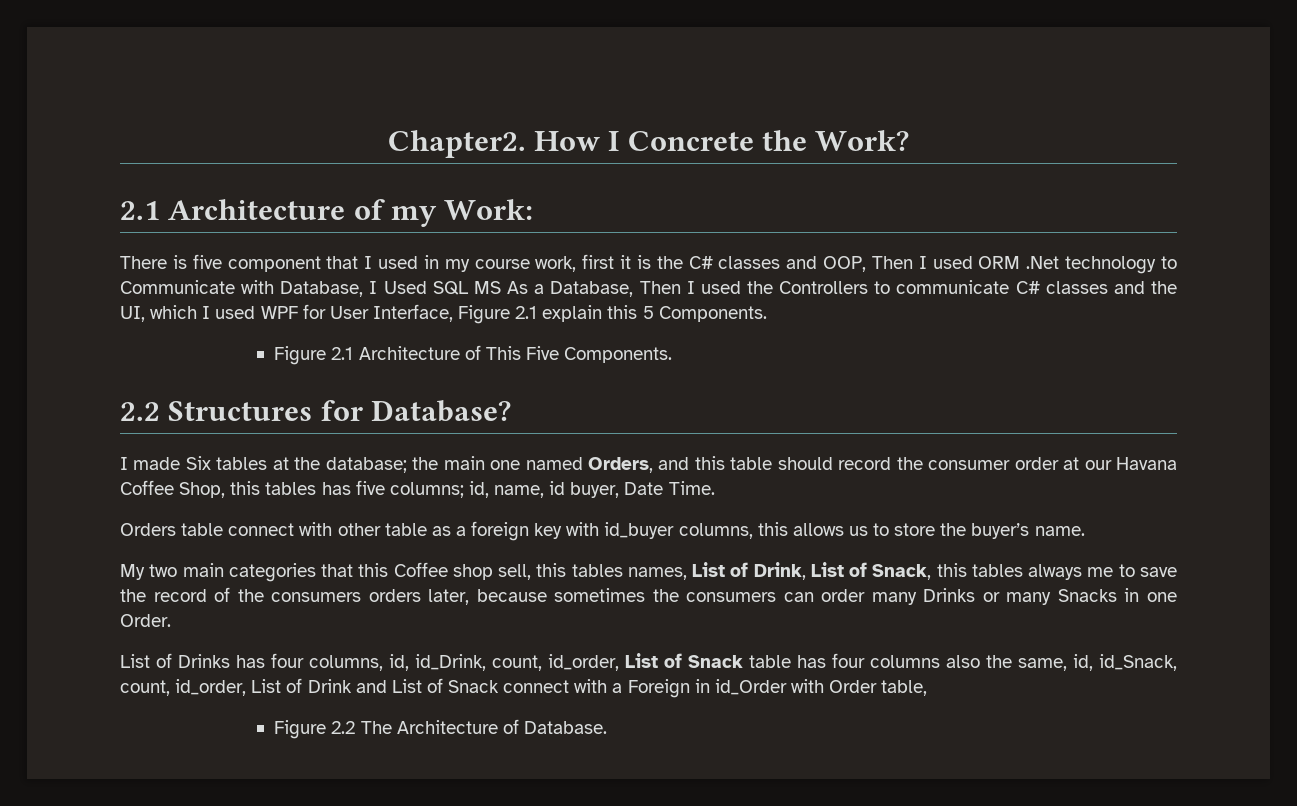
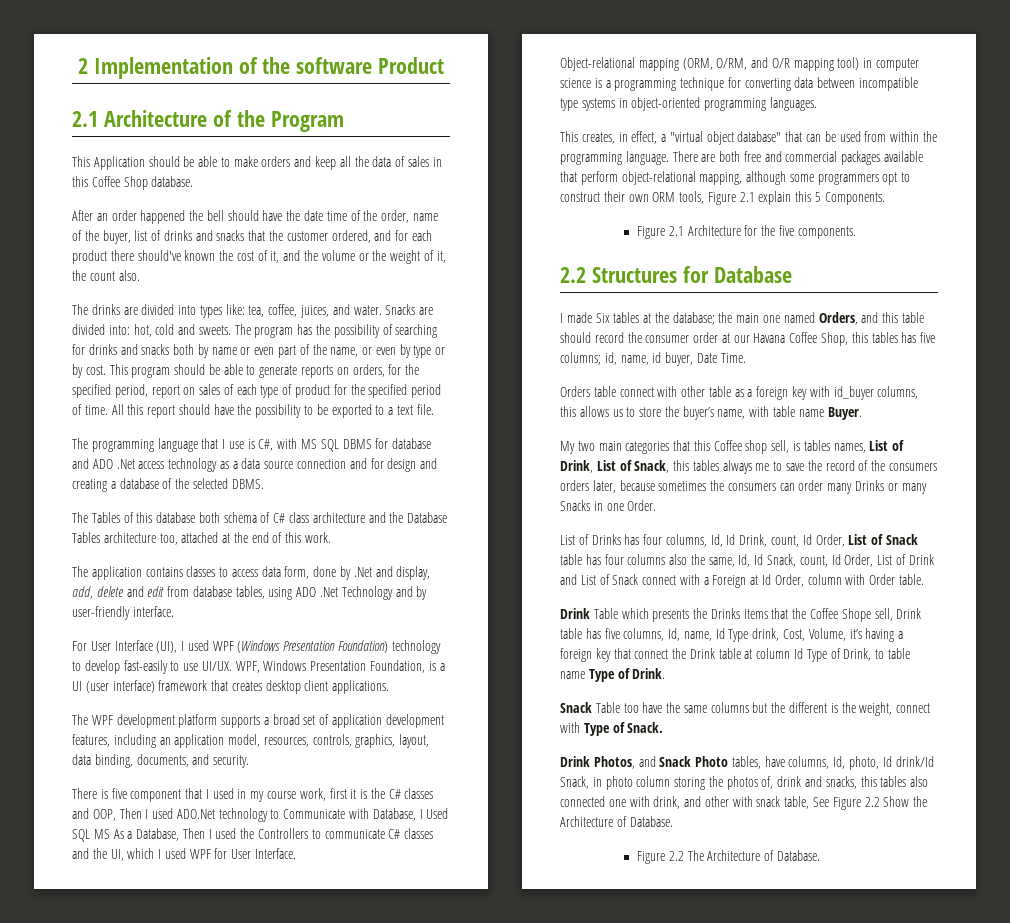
[387,130,910,158] [120,199,534,227] Chapter2. How I Concrete the Work? // 2.1 Architecture of my Work: -> [77,57,445,79] [72,110,344,132] [72,156,442,170] [72,176,194,190] [72,210,438,224] [72,230,432,244] [72,250,446,264] [72,270,140,281] [72,304,434,318] [72,324,438,338] [72,344,446,358] [72,364,420,378] [72,384,442,398] [72,404,434,418] [72,438,432,452] [72,458,438,472] [72,478,264,492] [72,512,448,523] [72,532,332,545] [72,566,431,580] [72,586,428,600] [72,606,174,620] [72,640,441,654] [72,660,445,674] [72,680,390,694] [72,714,444,728] [72,734,430,748] [72,754,250,768] 2 Implementation of the software Product // 2.1 Architecture of the Program // This Application should be able to make orders and keep all the data of sales in this Coffee Shop database. // After an order happened the bell should have the date time of the order, name of the buyer, list of drinks and snacks that the customer ordered, and for each product there should've known the cost of it, and the volume or the weight of it, the count also. // The drinks are divided into types like: tea, coffee, juices, and water. Snacks are divided into: hot, cold and sweets. The program has the possibility of searching for drinks and snacks both by name or even part of the name, or even by type or by cost. This program should be able to generate reports on orders, for the specified period, report on sales of each type of product for the specified period of time. All this report should have the possibility to be exported to a text file. // The programming language that I use is C#, with MS SQL DBMS for database and ADO .Net access technology as a data source connection and for design and creating a database of the selected DBMS. // The Tables of this database both schema of C# class architecture and the Database Tables architecture too, attached at the end of this work. // The application contains classes to access data form, done by .Net and display, add, delete and edit from database tables, using ADO .Net Technology and by user-friendly interface. // For User Interface (UI), I used WPF (Windows Presentation Foundation) technology to develop fast-easily to use UI/UX. WPF, Windows Presentation Foundation, is a UI (user interface) framework that creates desktop client applications. // The WPF development platform supports a broad set of application development features, including an application model, resources, controls, graphics, layout, data binding, documents, and security.
[978,256,1060,269] ORM .Net -> [176,809,215,819] ADO.Net
[372,304,453,322] Interface, -> [255,848,297,859] [560,57,920,71] [560,77,919,91] [560,97,817,111] [560,131,937,145] [560,151,924,165] [560,171,911,185] [560,191,705,204] Interface. // Object-relational mapping (ORM, O/RM, and O/R mapping tool) in computer science is a programming technique for converting data between incompatible type systems in object-oriented programming languages. // This creates, in effect, a "virtual object database" that can be used from within the programming language. There are both free and commercial packages available that perform object-relational mapping, although some programmers opt to construct their own ORM tools,
[464,345,673,363] of This Five Components. -> [744,225,856,239] for the five components.
[371,400,512,422] Database? -> [713,266,792,283] Database
[1034,526,1085,536] name. -> [717,406,862,420] name, with table name Buyer.
[536,563,567,577] this -> [793,441,801,451] is
[389,654,619,671] id, id_Drink, count, id_order, -> [710,534,845,547] Id, Id Drink, count, Id Order,
[1073,654,1177,671] [120,679,247,696] id, id_Snack, count, id_order, -> [738,554,874,567] Id, Id Snack, count, Id Order,
[694,679,928,696] in id_Order with Order table, -> [750,574,924,587] [560,608,922,622] [560,628,904,642] [560,648,910,662] [560,668,666,682] [560,702,931,716] [560,722,664,736] [560,756,934,770] [560,776,929,790] [560,796,928,810] [560,816,673,827] at Id Order, column with Order table. // Drink Table which presents the Drinks Items that the Coffee Shope sell, Drink table has five columns, Id, name, Id Type drink, Cost, Volume, it’s having a foreign key that connect the Drink table at column Id Type of Drink, to table name Type of Drink. // Snack Table too have the same columns but the different is the weight, connect with Type of Snack. // Drink Photos, and Snack Photo tables, have columns, Id, photo, Id drink/Id Snack, in photo column storing the photos of, drink and snacks, this tables also connected one with drink, and other with snack table, See Figure 2.2 Show the Architecture of Database.

